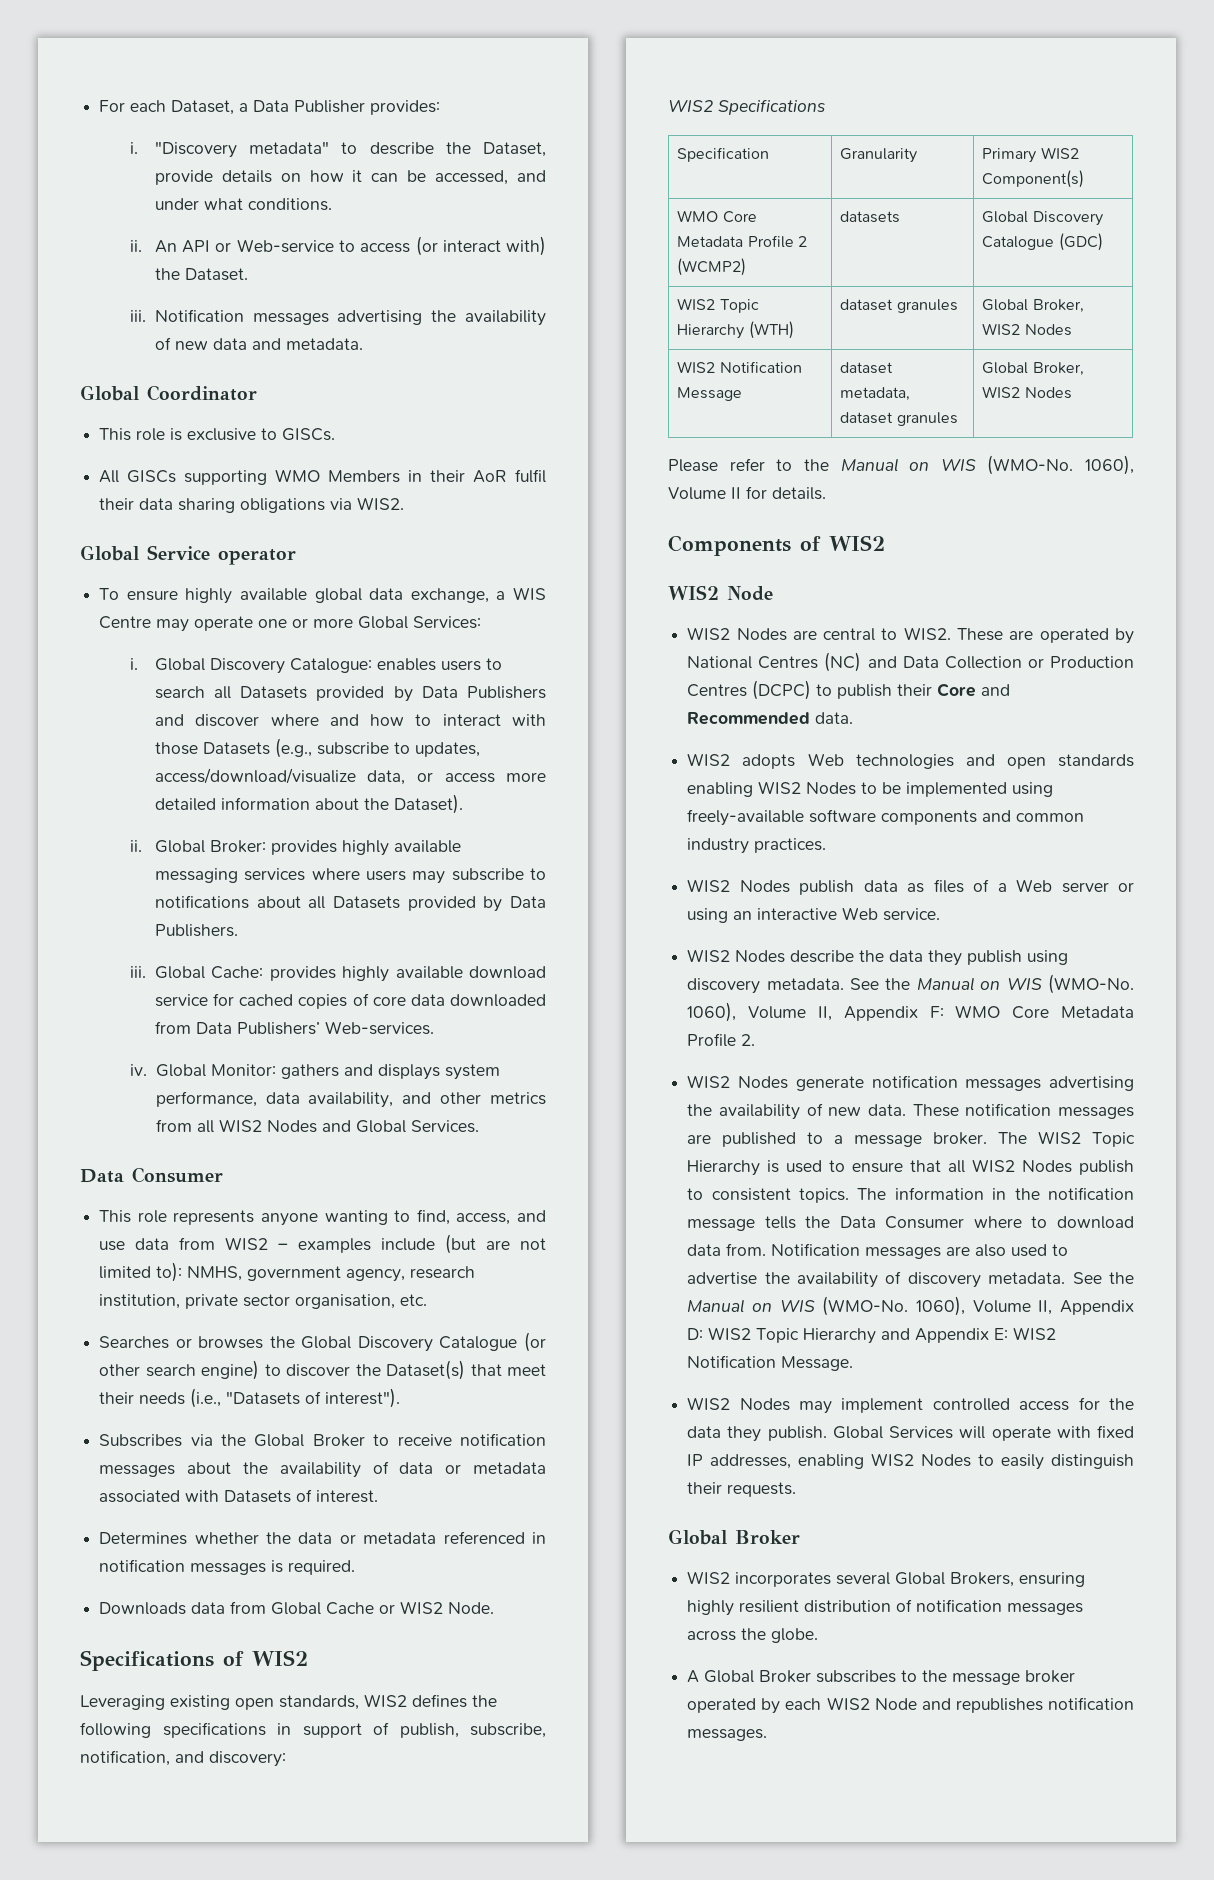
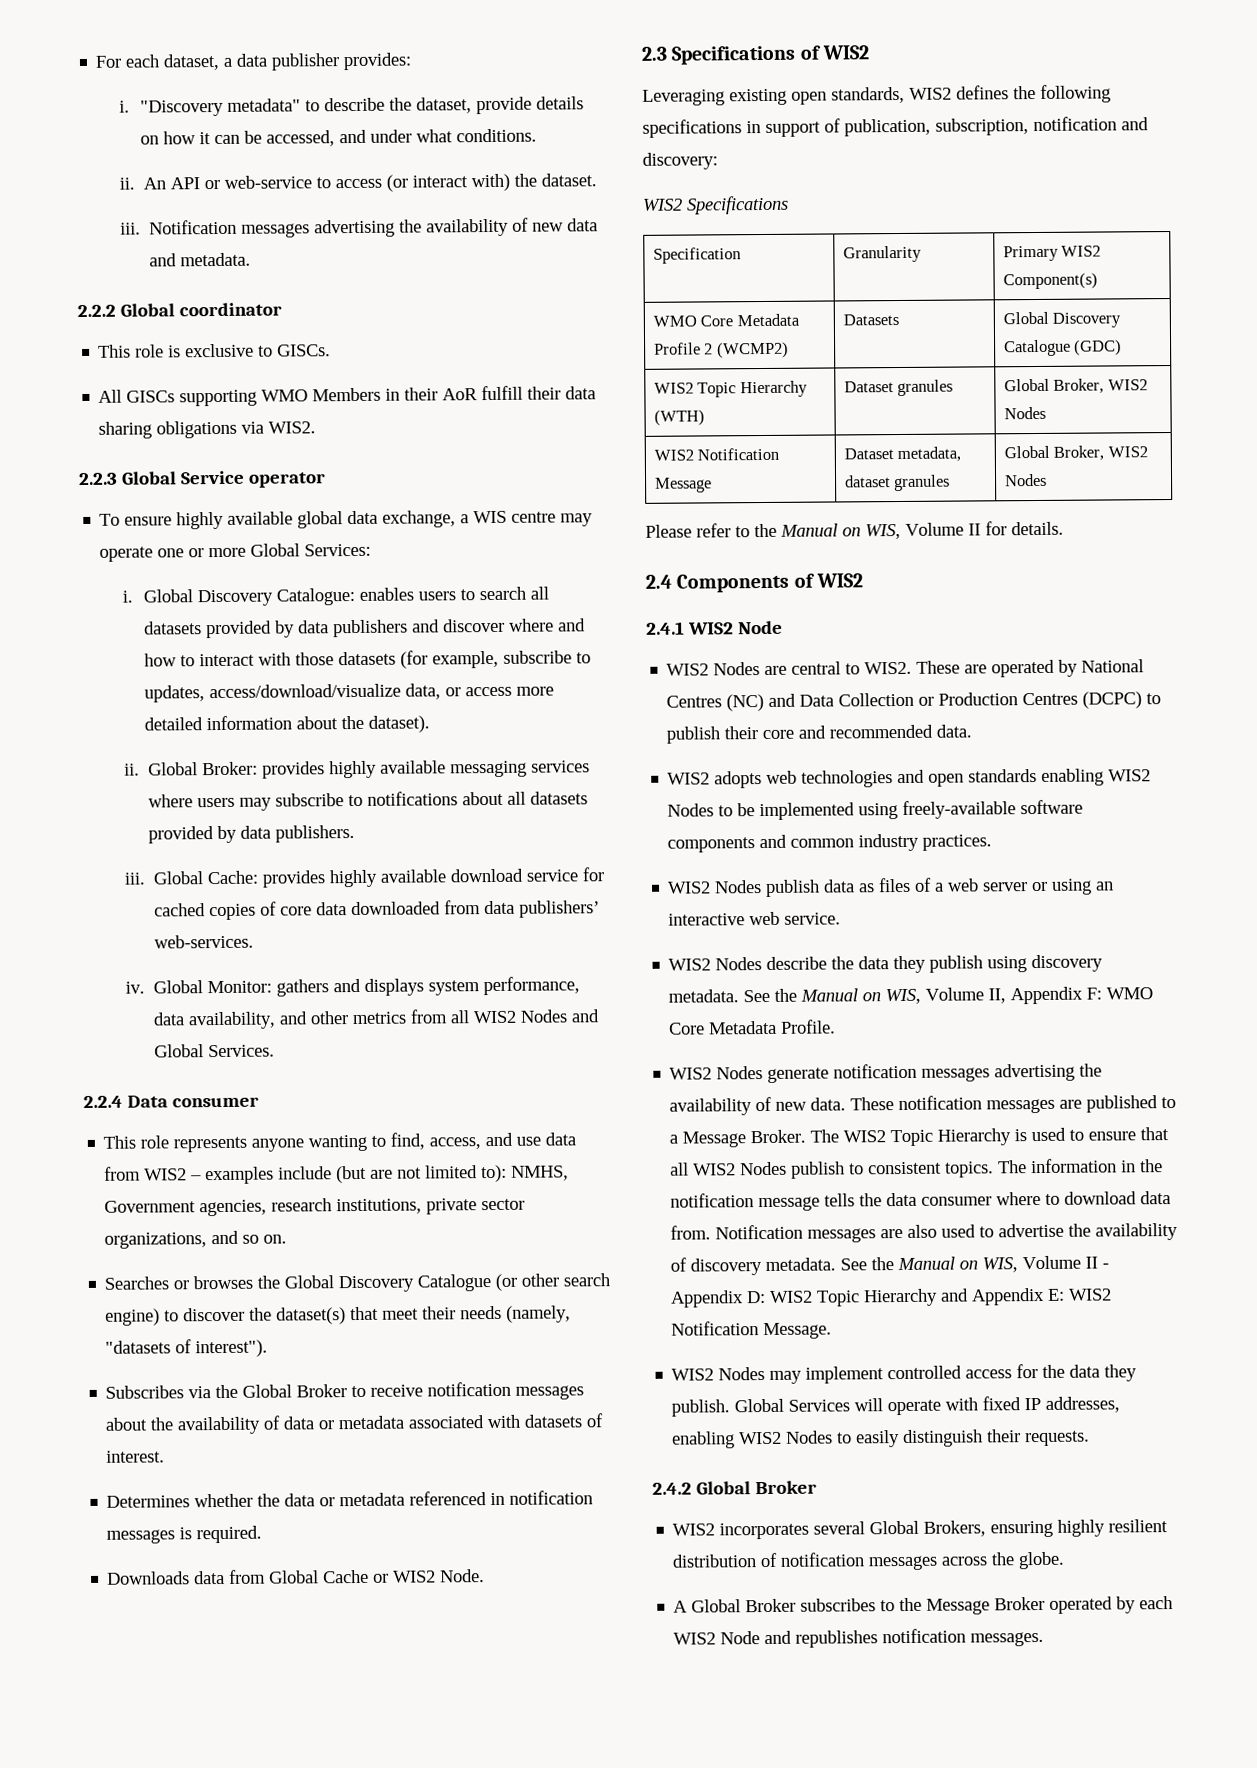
[171,100,366,115] Dataset, a Data Publisher -> [163,53,341,71] dataset, a data publisher
[482,142,546,157] Dataset, -> [415,97,472,114] dataset,
[236,239,334,253] Web-service -> [223,175,312,189] web-service
[184,268,248,281] Dataset. -> [540,173,597,187] dataset.
[80,385,257,401] Global Coordinator -> [77,302,282,318] 2.2.2 Global coordinator
[515,469,546,483] fulfil -> [481,385,524,401] fulfill
(405, 503) none -> [78,472,118,486] 2.2.3
[99,616,152,629] Centre -> [511,511,557,523] centre
[240,686,546,702] Datasets provided by Data Publishers -> [143,619,408,639] datasets provided by data publishers
[202,738,312,758] Datasets (e.g., -> [337,650,499,669] datasets (for example,
[393,794,463,814] Dataset). -> [367,715,430,733] dataset).
[332,896,546,912] [154,924,238,937] Datasets provided by Data Publishers. -> [529,791,588,805] [147,825,355,844] datasets provided by data publishers.
[195,1021,434,1035] Data Publishers’ Web-services. -> [483,900,600,918] [153,934,254,949] data publishers’ web-services.
[80,1167,223,1183] Data Consumer -> [83,1095,259,1109] 2.2.4 Data consumer
[247,1266,476,1282] [99,1294,428,1309] government agency, research institution, private sector organisation, etc. -> [104,1198,526,1217] [104,1230,288,1249] Government agencies, research institutions, private sector organizations, and so on.
[386,1360,466,1380] Dataset(s) -> [276,1307,347,1325] dataset(s)
[190,1388,301,1408] (i.e., "Datasets -> [506,1305,572,1323] [105,1340,172,1354] (namely, "datasets
[224,1490,292,1503] Datasets -> [524,1414,583,1428] datasets
(495, 1608) none -> [641,46,667,61] 2.3
[399,1723,546,1738] [80,1750,170,1766] publish, subscribe, notification, -> [844,116,1117,137] publication, subscription, notification
[840,211,901,223] datasets -> [842,314,899,326] Datasets
[840,299,894,311] dataset -> [843,381,894,393] Dataset
[840,362,894,374] dataset -> [843,448,894,460] Dataset
[940,455,1134,475] WIS (WMO-No. 1060), -> [865,523,901,540] WIS,
(826, 493) none -> [645,574,672,589] 2.4
(885, 543) none -> [646,621,685,635] 2.4.1
[937,683,1011,697] [687,712,811,725] Core and Recommended -> [762,724,934,740] core and recommended
[807,753,844,766] Web -> [766,770,798,784] web
[1016,879,1053,892] Web -> [947,878,980,892] web
[842,907,879,920] Web -> [749,911,781,926] web
[1006,974,1134,994] [687,1002,737,1022] WIS (WMO-No. 1060), -> [885,988,922,1005] WIS,
[687,1033,756,1047] Profile 2. -> [781,1019,837,1034] Profile.
[854,1132,988,1147] message broker. -> [682,1129,807,1148] Message Broker.
[839,1216,965,1229] Data Consumer -> [886,1192,993,1207] data consumer
[779,1296,1053,1316] WIS (WMO-No. 1060), Volume II, -> [982,1255,1110,1273] WIS, Volume II -
(797, 1489) none -> [652,1482,692,1495] 2.4.2
[952,1670,1076,1685] message broker -> [926,1596,1046,1615] Message Broker

